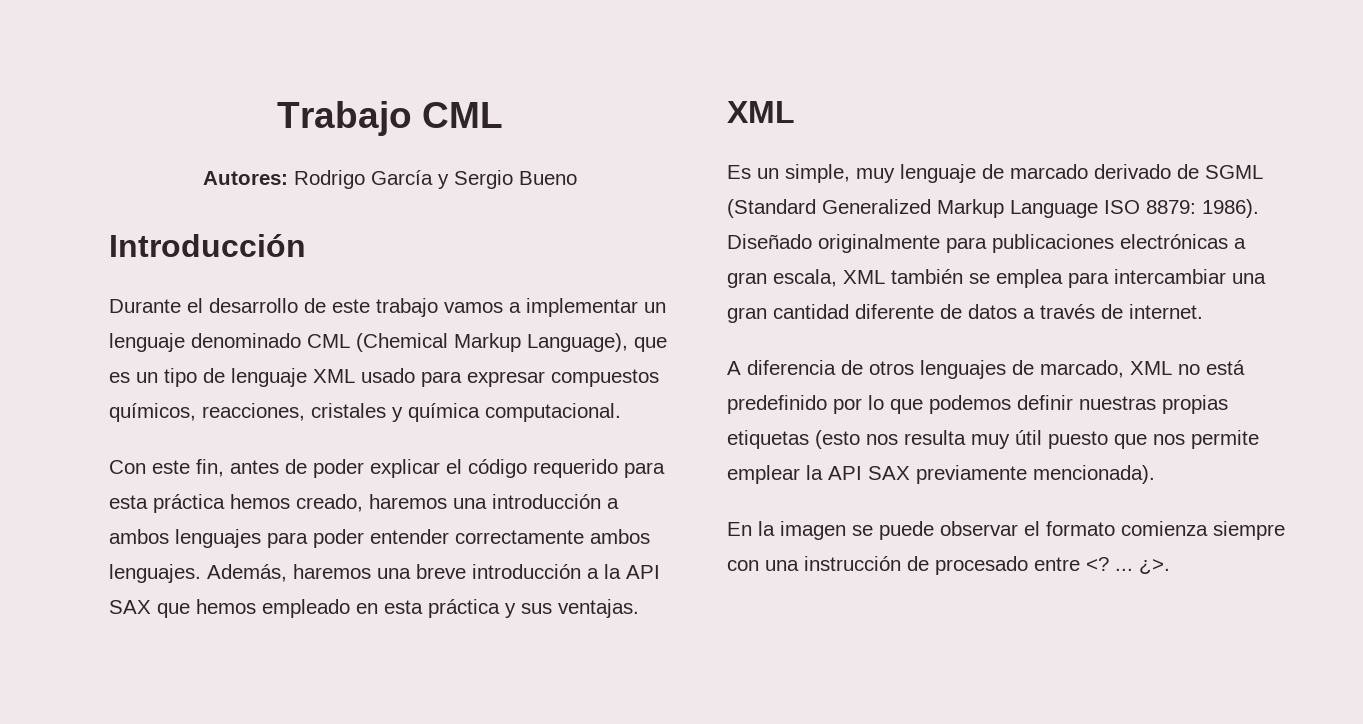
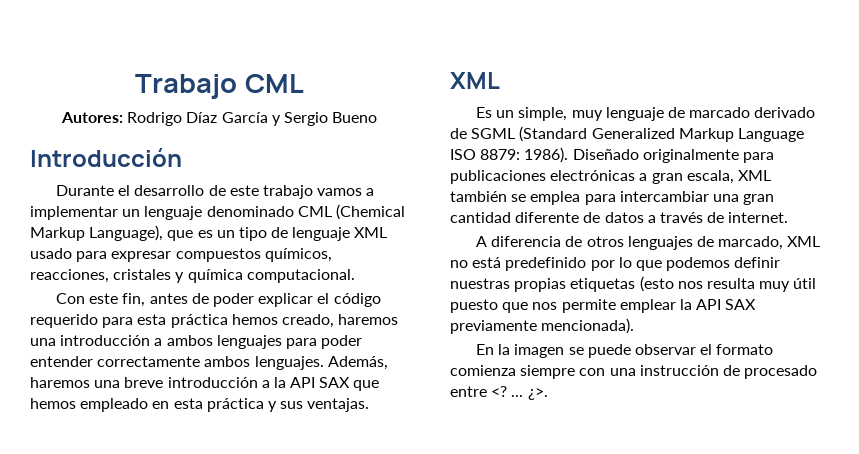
(365, 179) none -> [186,112,218,123] Díaz

